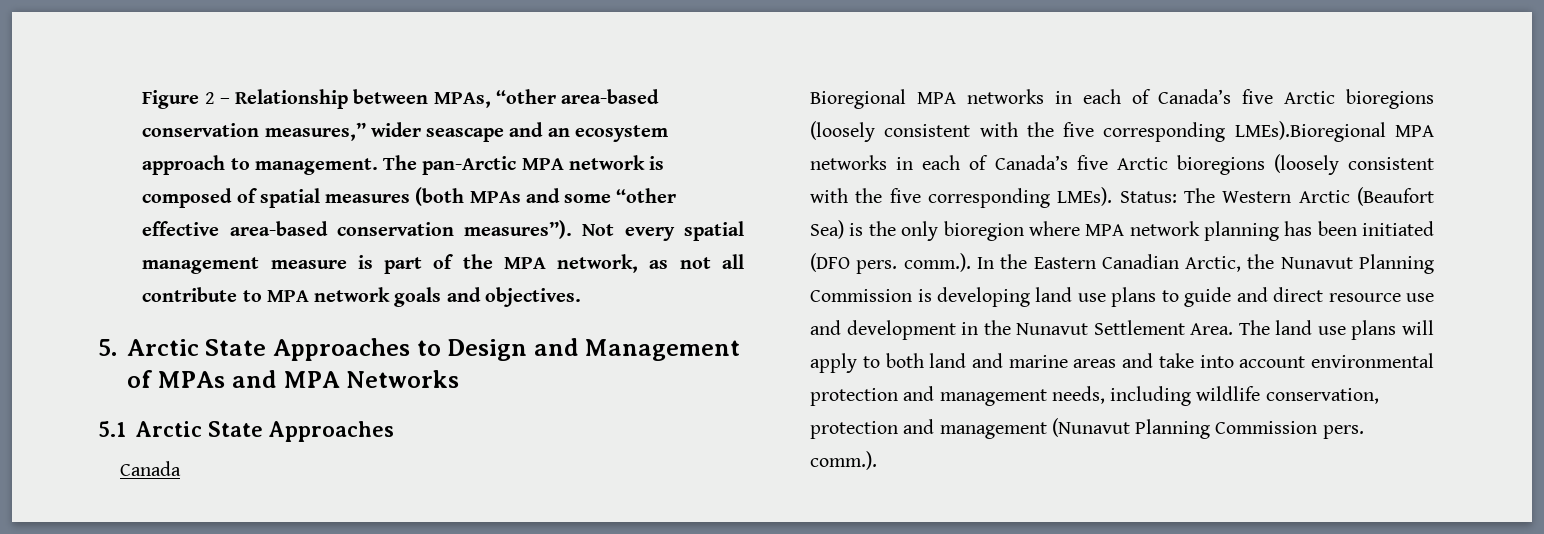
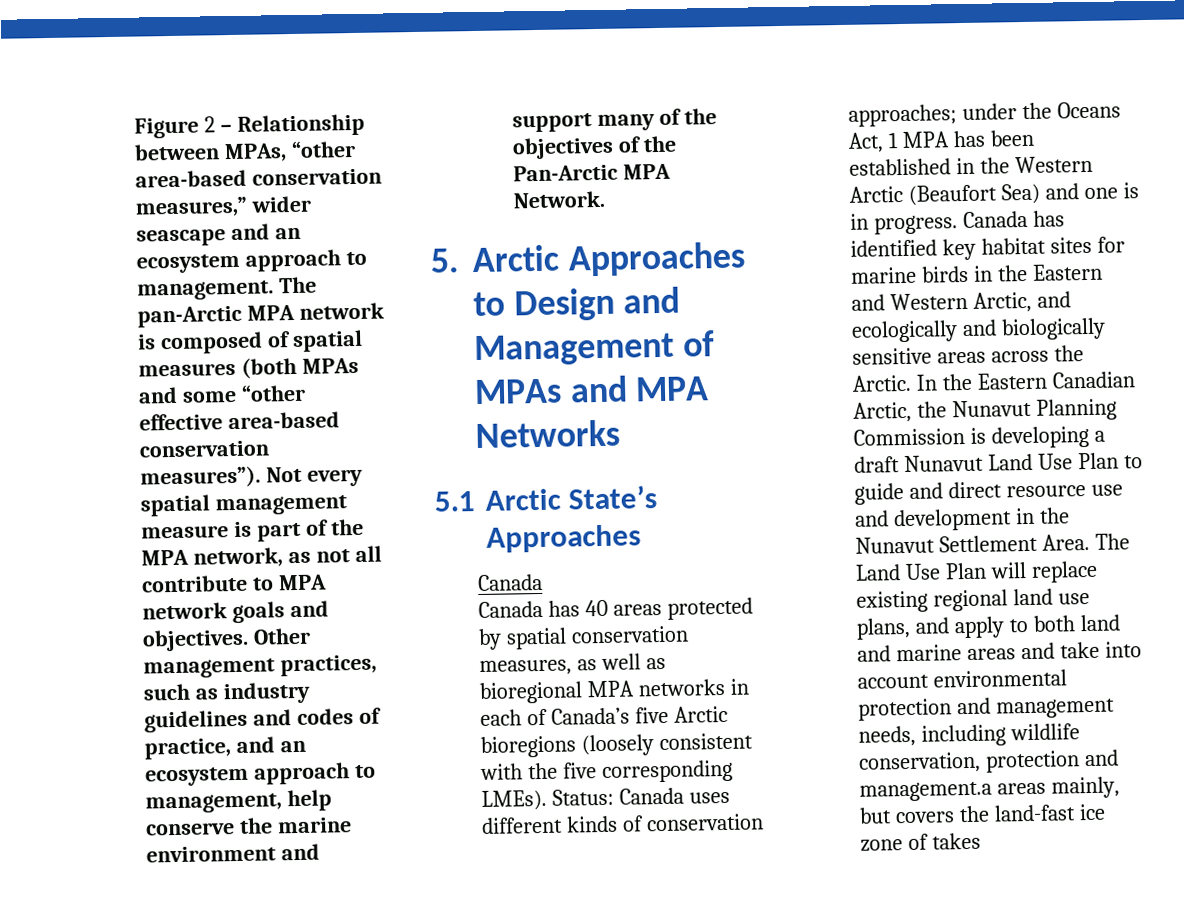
(581, 297) none -> [253,627,312,645] [143,654,378,679] [143,681,311,705] [144,707,382,733] [144,736,306,760] [145,762,376,787] [145,789,333,814] [146,817,352,836] [146,843,321,863] [512,108,717,133] [512,135,677,160] [513,163,672,182] [513,190,606,209] Other management practices, such as industry guidelines and codes of practice, and an ecosystem approach to management, help conserve the marine environment and support many of the objectives of the Pan-Arctic MPA Network.
[205,339,267,356] State -> (560, 258) none
[207,421,263,437] State -> [568,485,658,510] State’s
[810,89,1434,109] [810,121,1386,142] Bioregional MPA networks in each of Canada’s five Arctic bioregions (loosely consistent with the five corresponding LMEs).Bioregional -> [478,597,753,620] [478,625,689,650] [479,653,666,676] [479,681,584,704] Canada has 40 areas protected by spatial conservation measures, as well as bioregional
[1184,187,1434,206] [810,220,1434,241] [810,253,971,274] The Western Arctic (Beaufort Sea) is the only bioregion where MPA network planning has been initiated (DFO pers. comm.). -> [618,787,730,805] [481,813,764,834] [848,101,1121,127] [848,129,1035,153] [849,155,1093,176] [849,182,1139,206] [850,210,1065,235] [850,236,1125,261] [850,263,1103,284] [851,291,1071,313] [851,317,1106,343] [852,345,1084,365] [852,374,913,392] Canada uses different kinds of conservation approaches; under the Oceans Act, 1 MPA has been established in the Western Arctic (Beaufort Sea) and one is in progress. Canada has identified key habitat sites for marine birds in the Eastern and Western Arctic, and ecologically and biologically sensitive areas across the Arctic.
[1035,287,1157,307] land use plans -> [1093,430,1105,442] [854,452,1119,473] a draft Nunavut Land Use Plan
[1275,320,1434,340] land use plans will -> [855,560,1098,583] [856,588,1090,613] [856,617,949,640] Land Use Plan will replace existing regional land use plans, and
[939,418,1364,439] [810,451,878,470] management (Nunavut Planning Commission pers. comm.). -> [859,776,1120,802] [859,803,1106,824] [860,832,981,852] management.a areas mainly, but covers the land-fast ice zone of takes

